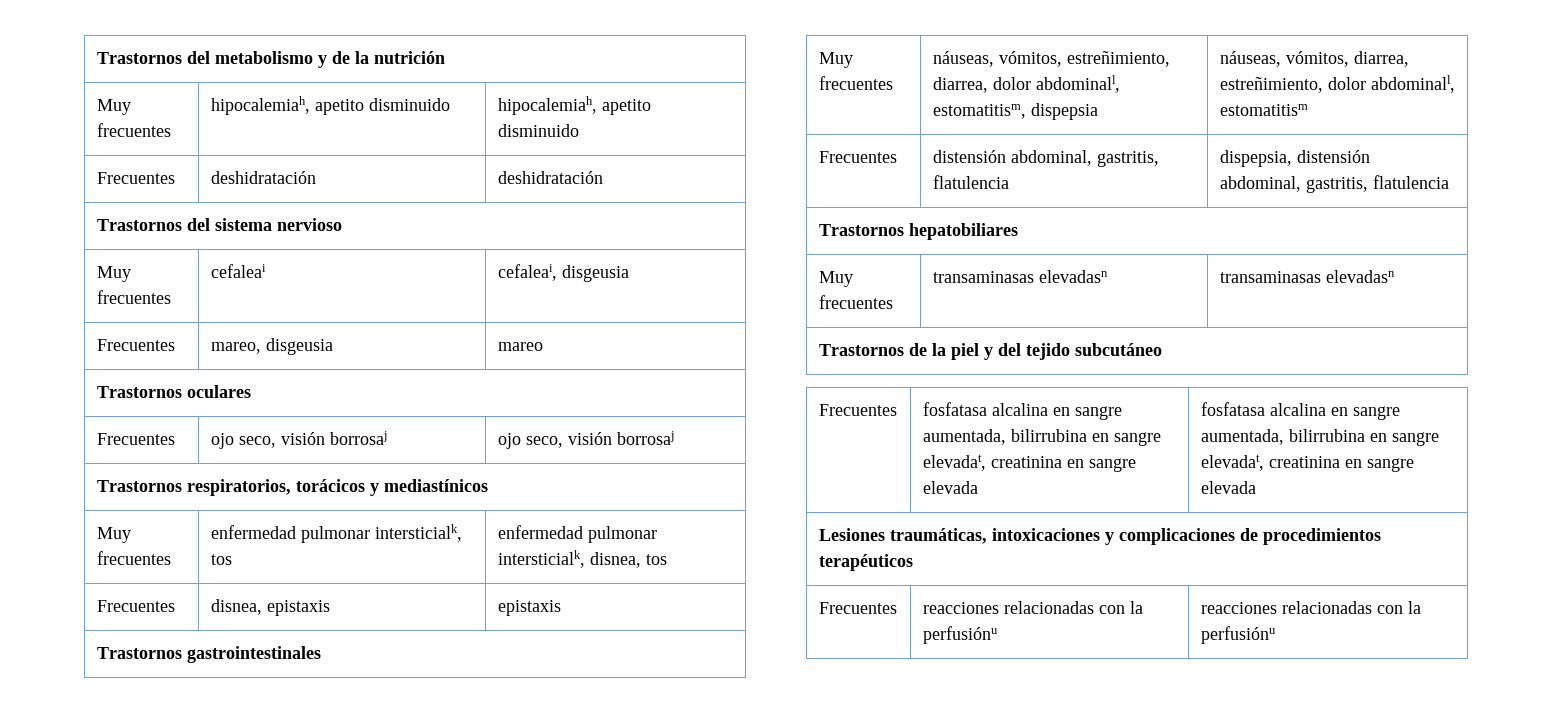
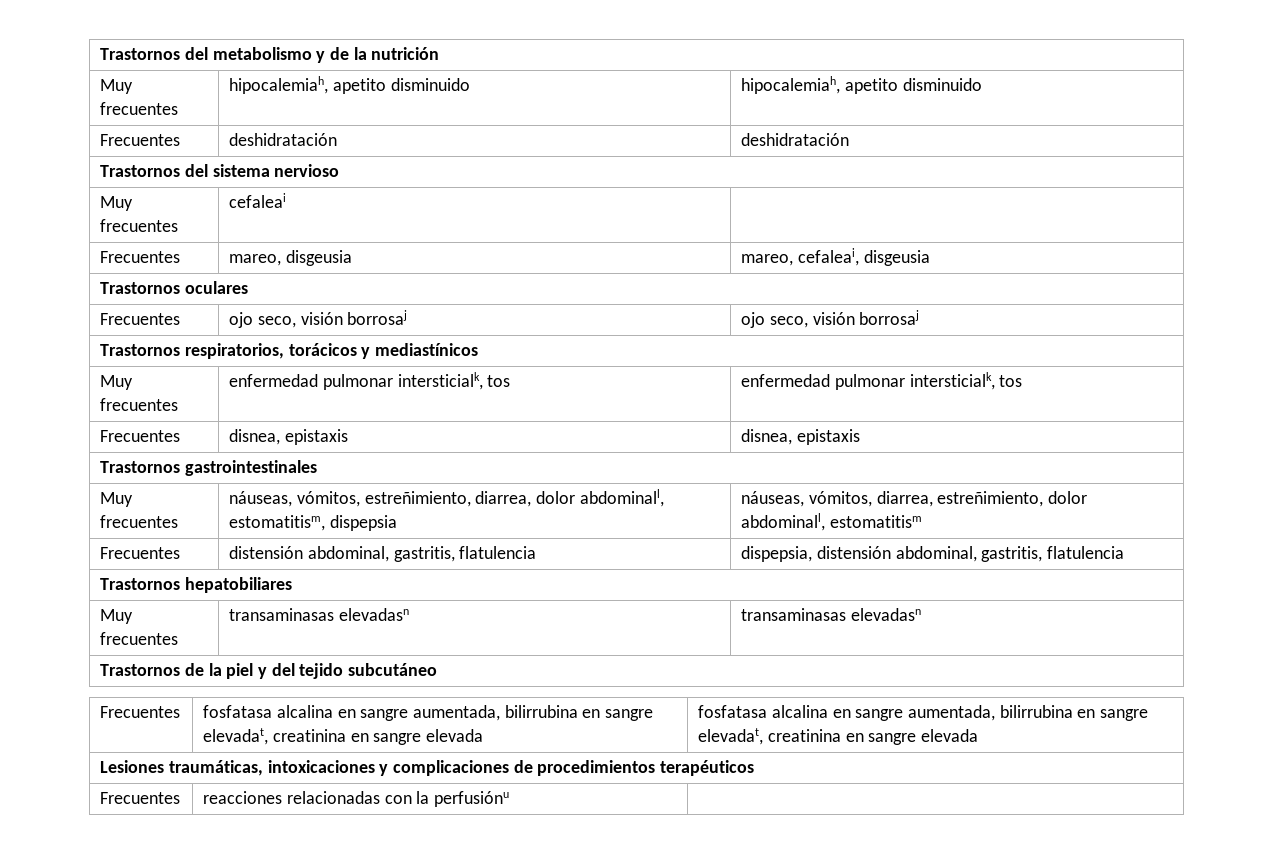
[497,264,629,282] cefaleai, disgeusia -> (287, 200) none
[497,342,543,351] mareo -> [741,248,930,266] mareo, cefaleai, disgeusia
[589,552,641,568] disnea, -> (995, 381) none
(330, 608) none -> [741,429,793,445] disnea,
[1200,601,1421,614] [1200,626,1276,644] reacciones relacionadas con la perfusiónu -> (509, 799) none

